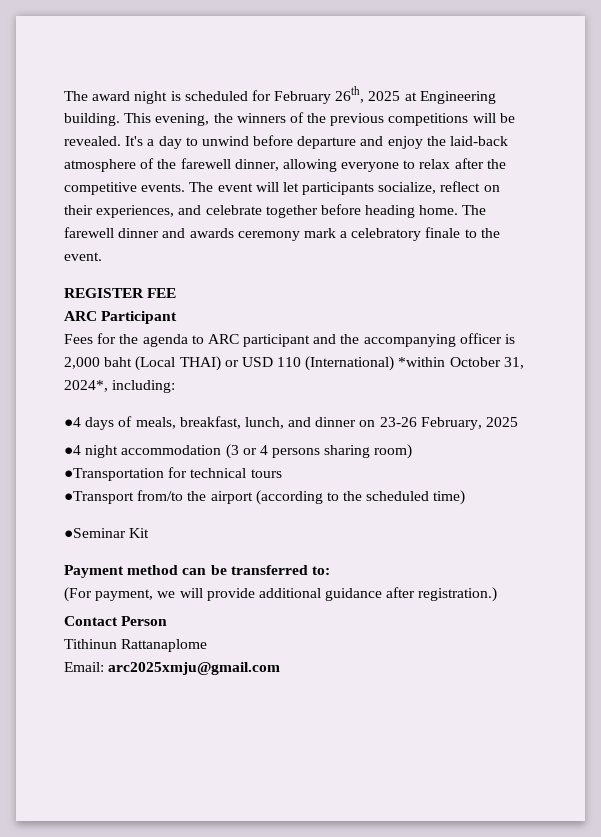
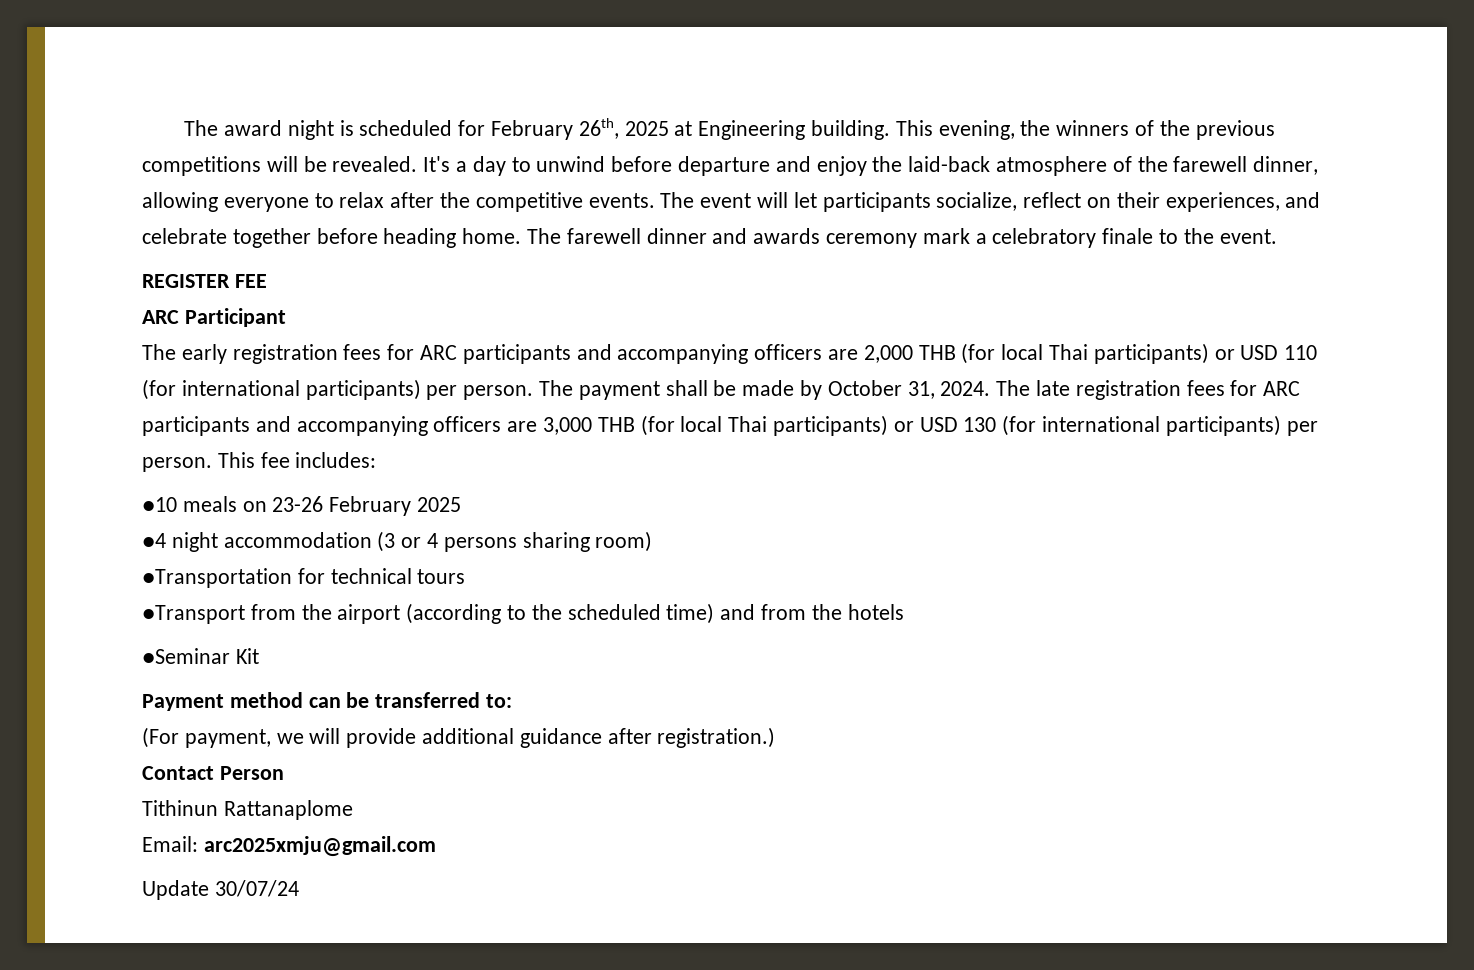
[64,333,516,347] [64,356,524,371] [64,380,176,393] [64,416,357,430] Fees for the agenda to ARC participant and the accompanying officer is 2,000 baht (Local THAI) or USD 110 (International) *within October 31, 2024*, including: // ●4 days of meals, breakfast, lunch, and dinner -> [142,343,1318,364] [142,379,1301,400] [142,415,1318,436] [142,452,377,472] [142,496,237,512] The early registration fees for ARC participants and accompanying officers are 2,000 THB (for local Thai participants) or USD 110 (for international participants) per person. The payment shall be made by October 31, 2024. The late registration fees for ARC participants and accompanying officers are 3,000 THB (for local Thai participants) or USD 130 (for international participants) per person. This fee includes: // ●10 meals
[420,417,482,430] February, -> [329,496,412,516] February
[137,490,184,501] from/to -> [250,604,296,620] from
(466, 497) none -> [720,604,904,620] and from the hotels
(281, 668) none -> [142,880,299,900] // Update 30/07/24

